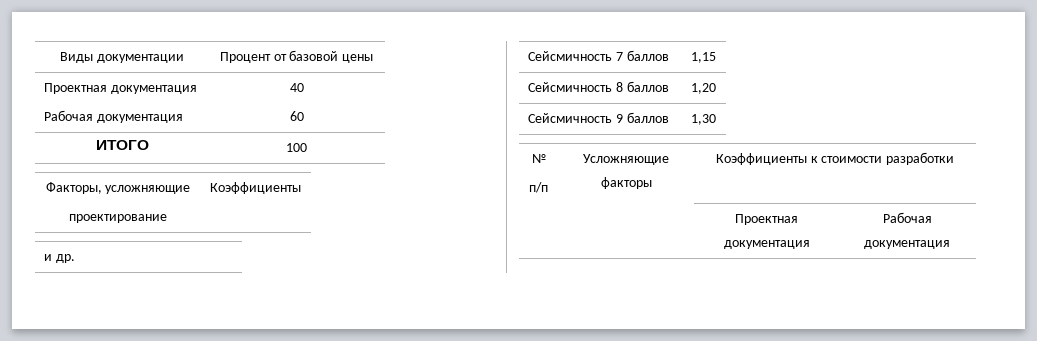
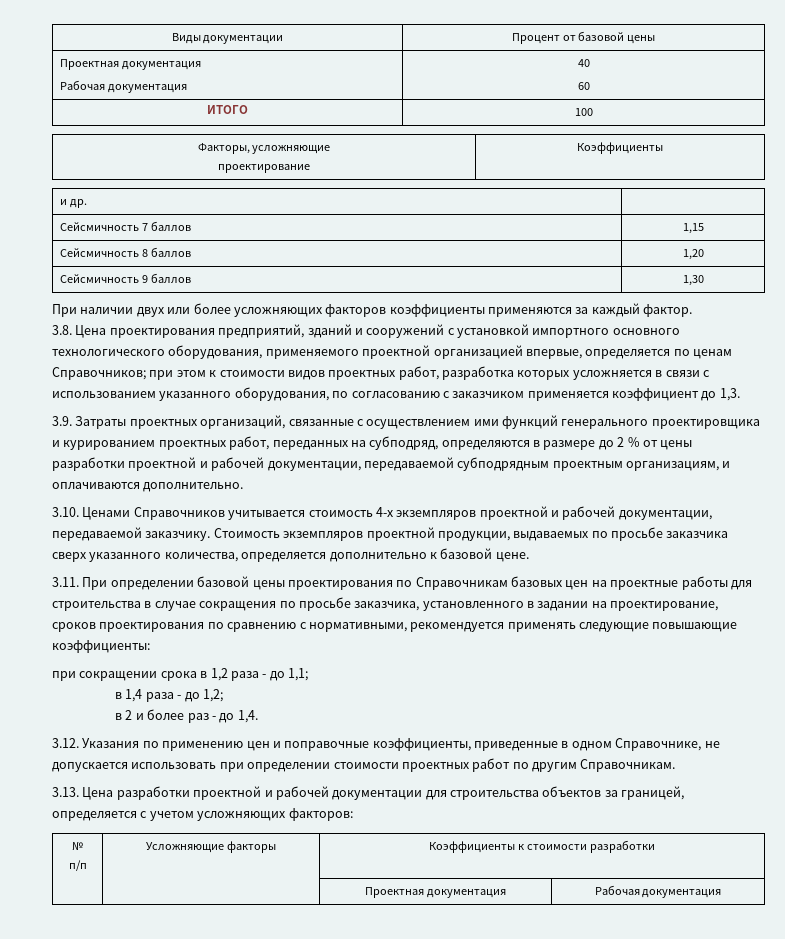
(716, 119) none -> [52,303,693,317] [52,324,680,338] [52,345,732,359] [52,366,710,380] [52,387,740,401] [52,415,760,429] [52,436,693,450] [52,457,731,471] [52,482,244,492] [52,506,712,520] [52,527,729,541] [52,548,529,562] [52,576,752,590] [52,597,719,611] [52,622,738,632] [52,640,150,653] [52,668,308,681] [115,689,223,702] [115,709,258,723] [52,738,720,751] [52,758,676,772] [52,786,685,800] [52,808,353,821] // При наличии двух или более усложняющих факторов коэффициенты применяются за каждый фактор. // 3.8. Цена проектирования предприятий, зданий и сооружений с установкой импортного основного технологического оборудования, применяемого проектной организацией впервые, определяется по ценам Справочников; при этом к стоимости видов проектных работ, разработка которых усложняется в связи с использованием указанного оборудования, по согласованию с заказчиком применяется коэффициент до 1,3. // 3.9. Затраты проектных организаций, связанные с осуществлением ими функций генерального проектировщика и курированием проектных работ, переданных на субподряд, определяются в размере до 2 % от цены разработки проектной и рабочей документации, передаваемой субподрядным проектным организациям, и оплачиваются дополнительно. // 3.10. Ценами Справочников учитывается стоимость 4-х экземпляров проектной и рабочей документации, передаваемой заказчику. Стоимость экземпляров проектной продукции, выдаваемых по просьбе заказчика сверх указанного количества, определяется дополнительно к базовой цене. // 3.11. При определении базовой цены проектирования по Справочникам базовых цен на проектные работы для строительства в случае сокращения по просьбе заказчика, установленного в задании на проектирование, сроков проектирования по сравнению с нормативными, рекомендуется применять следующие повышающие коэффициенты: // при сокращении срока в 1,2 раза - до 1,1; // в 1,4 раза - до 1,2; // в 2 и более раз - до 1,4. // 3.12. Указания по применению цен и поправочные коэффициенты, приведенные в одном Справочнике, не допускается использовать при определении стоимости проектных работ по другим Справочникам. // 3.13. Цена разработки проектной и рабочей документации для строительства объектов за границей, определяется с учетом усложняющих факторов:

